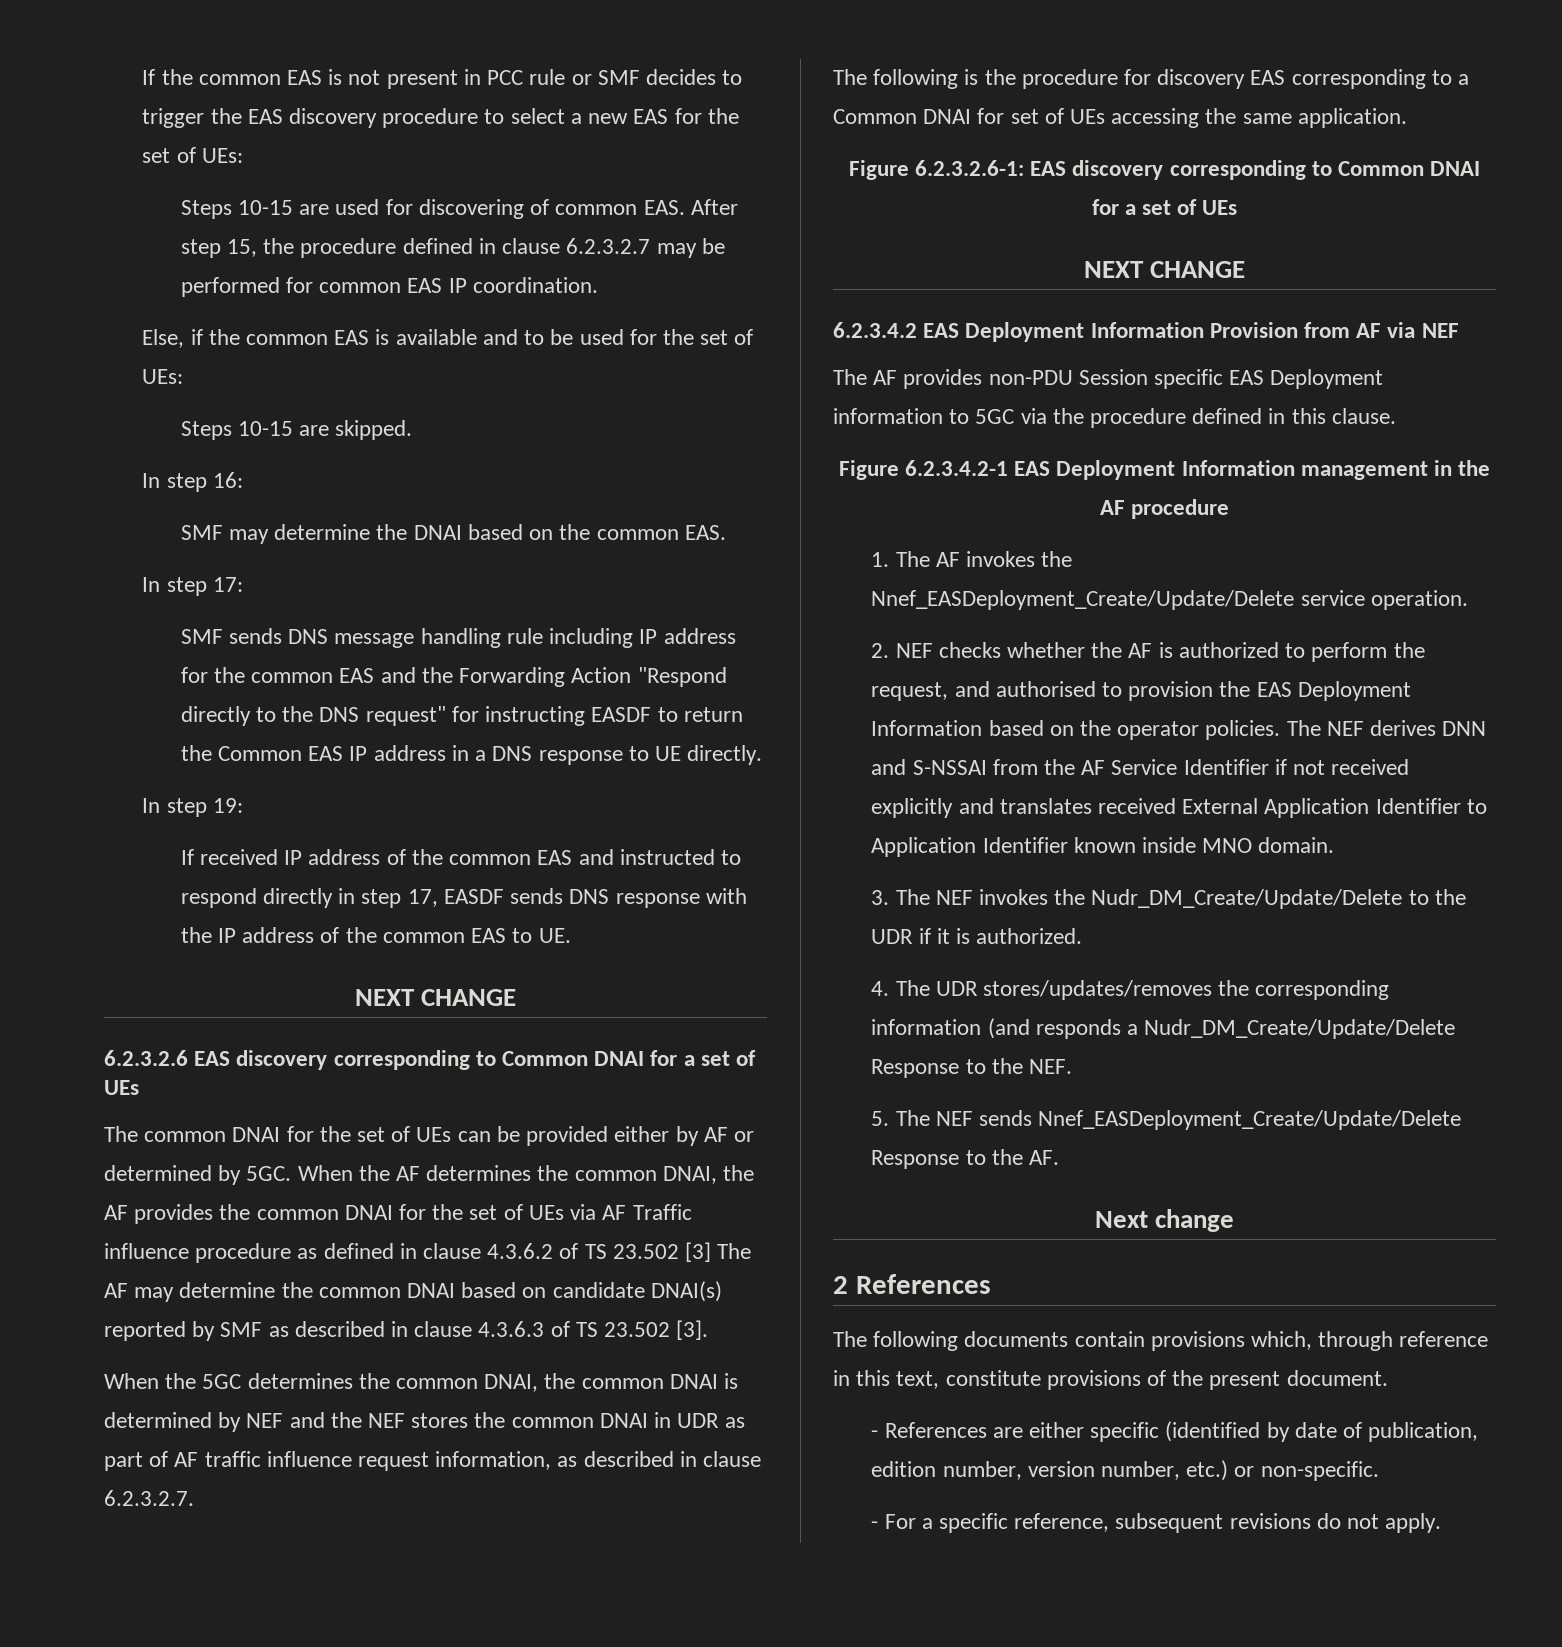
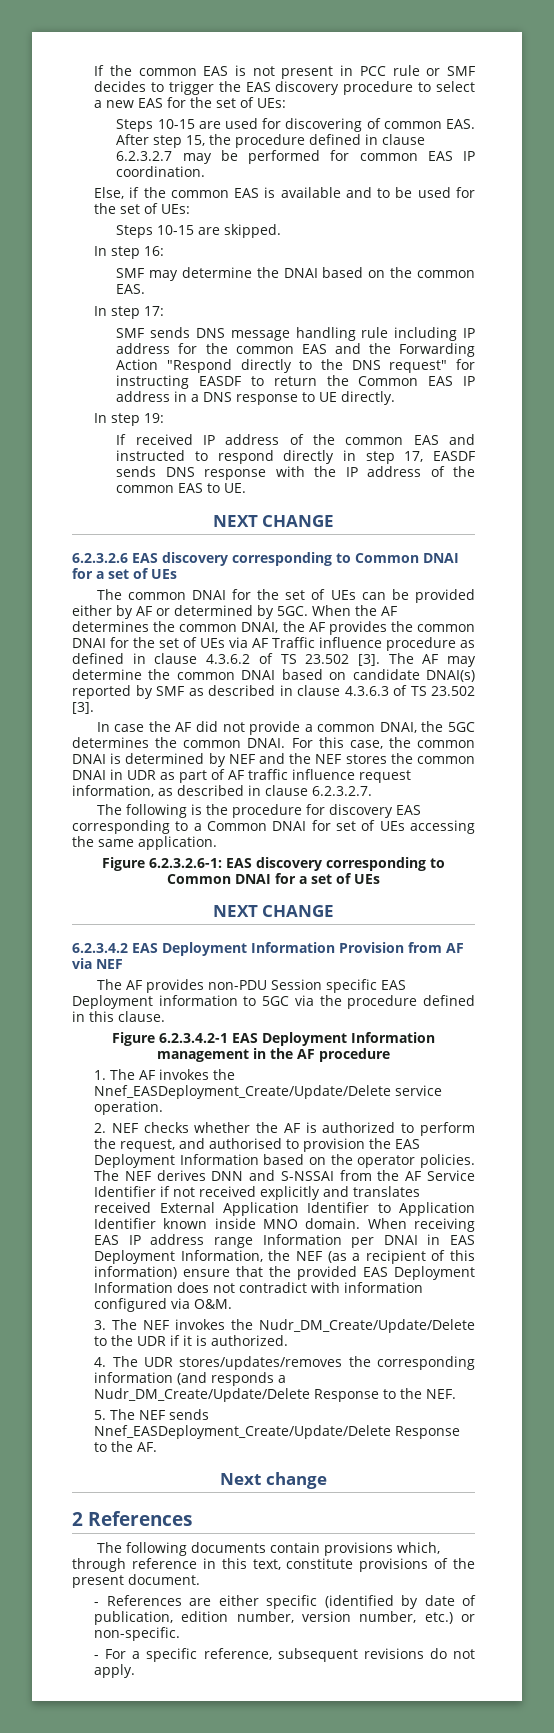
[685,1242,712,1262] [3] -> [357,654,380,666] [3].
[104,1373,159,1389] When -> [96,721,417,735] In case the AF did not provide a common DNAI,
[484,1374,539,1392] DNAI, -> [247,737,383,749] DNAI. For this case,
(1335, 845) none -> [367,1218,475,1232] [94,1234,475,1248] [94,1250,475,1264] [94,1266,476,1280] [94,1282,424,1293] [94,1298,233,1312] When receiving EAS IP address range Information per DNAI in EAS Deployment Information, the NEF (as a recipient of this information) ensure that the provided EAS Deployment Information does not contradict with information configured via O&M.

